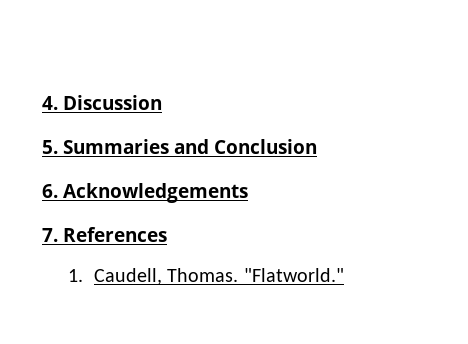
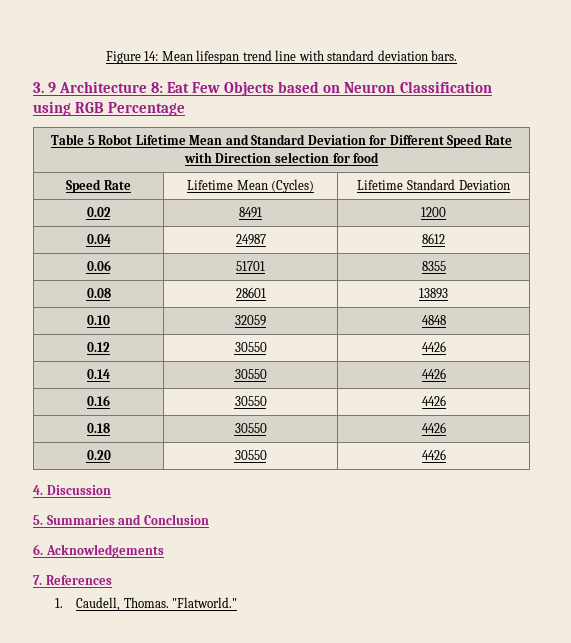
(42, 103) none -> [105,50,458,64] [33,81,492,96] [33,101,186,116] [51,134,512,148] [183,152,380,163] [66,179,131,193] [186,179,315,193] [357,179,510,190] [86,207,111,217] [239,207,262,218] [421,207,446,217] [86,234,111,244] [235,234,266,245] [422,233,445,244] [86,260,111,271] [236,261,265,271] [421,261,446,271] [86,288,111,298] [235,287,266,298] [419,288,448,299] [87,315,110,325] [235,315,266,326] [421,315,446,325] [87,342,110,352] [234,342,267,352] [421,341,446,352] [87,369,110,379] [234,369,267,379] [421,368,446,379] [87,395,110,406] [234,396,267,406] [421,395,446,406] [87,423,110,433] [234,423,267,433] [421,422,446,433] [86,450,111,460] [234,450,267,460] [421,449,446,460] Figure 14: Mean lifespan trend line with standard deviation bars. // 3. 9 Architecture 8: Eat Few Objects based on Neuron Classification using RGB Percentage // Table 5 Robot Lifetime Mean and Standard Deviation for Different Speed Rate with Direction selection for food // Speed Rate | Lifetime Mean (Cycles) | Lifetime Standard Deviation // 0.02 | 8491 | 1200 // 0.04 | 24987 | 8612 // 0.06 | 51701 | 8355 // 0.08 | 28601 | 13893 // 0.10 | 32059 | 4848 // 0.12 | 30550 | 4426 // 0.14 | 30550 | 4426 // 0.16 | 30550 | 4426 // 0.18 | 30550 | 4426 // 0.20 | 30550 | 4426 //

